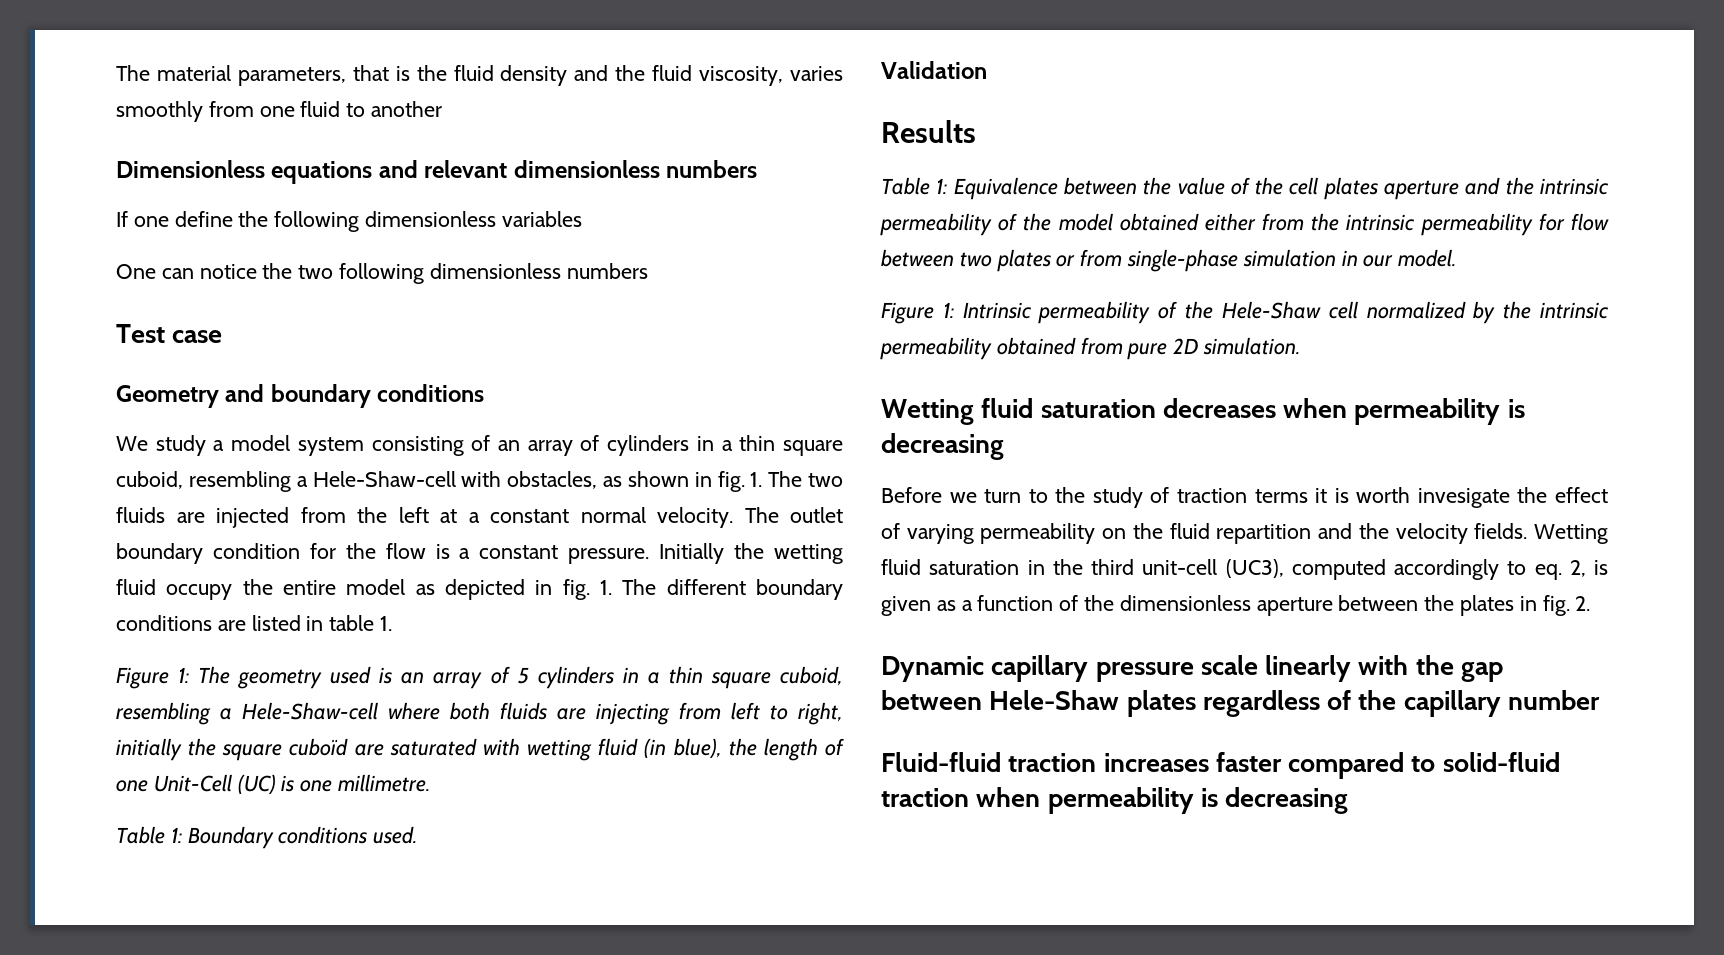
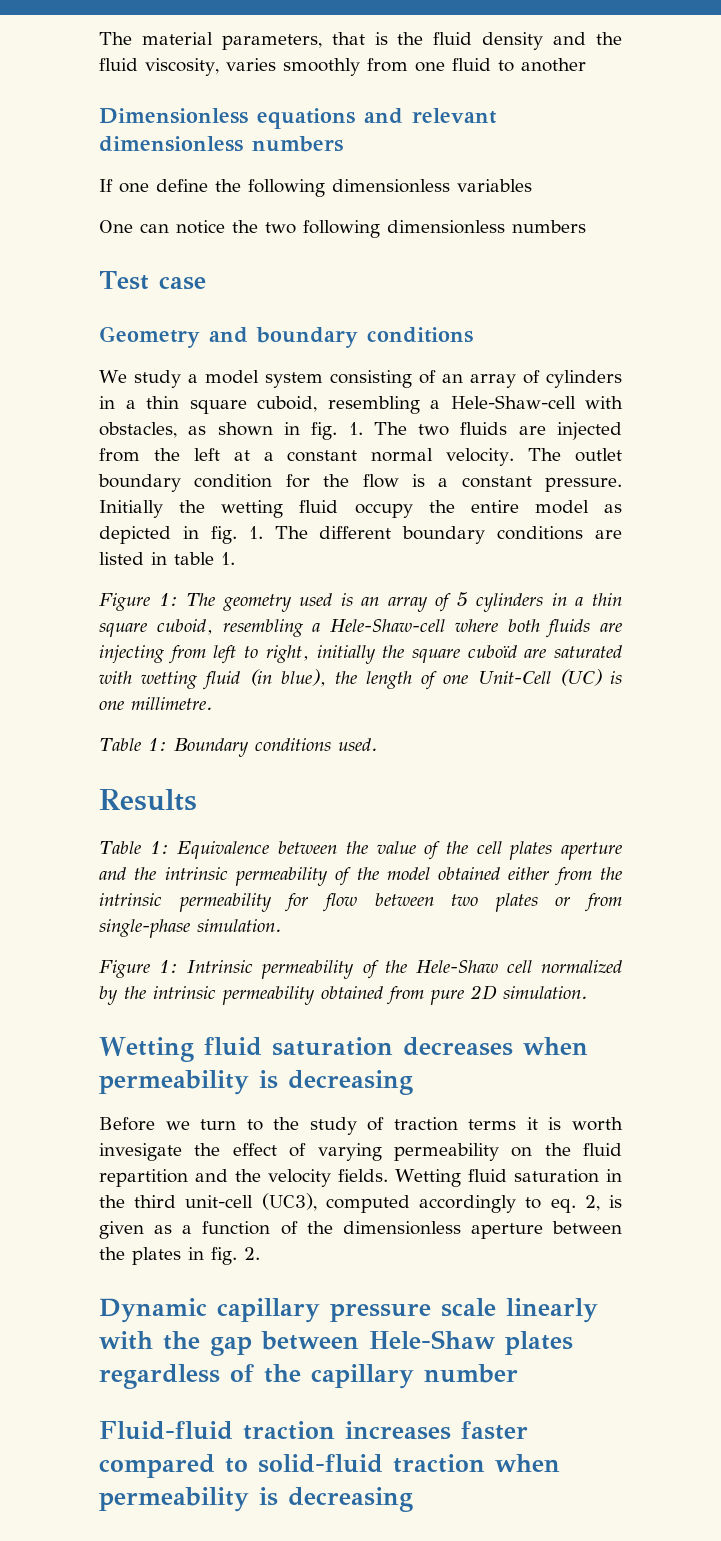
[881,61,987,79] // Validation -> (378, 744) none
[1242,249,1457,267] simulation in our model. -> [197,919,282,932] simulation.

